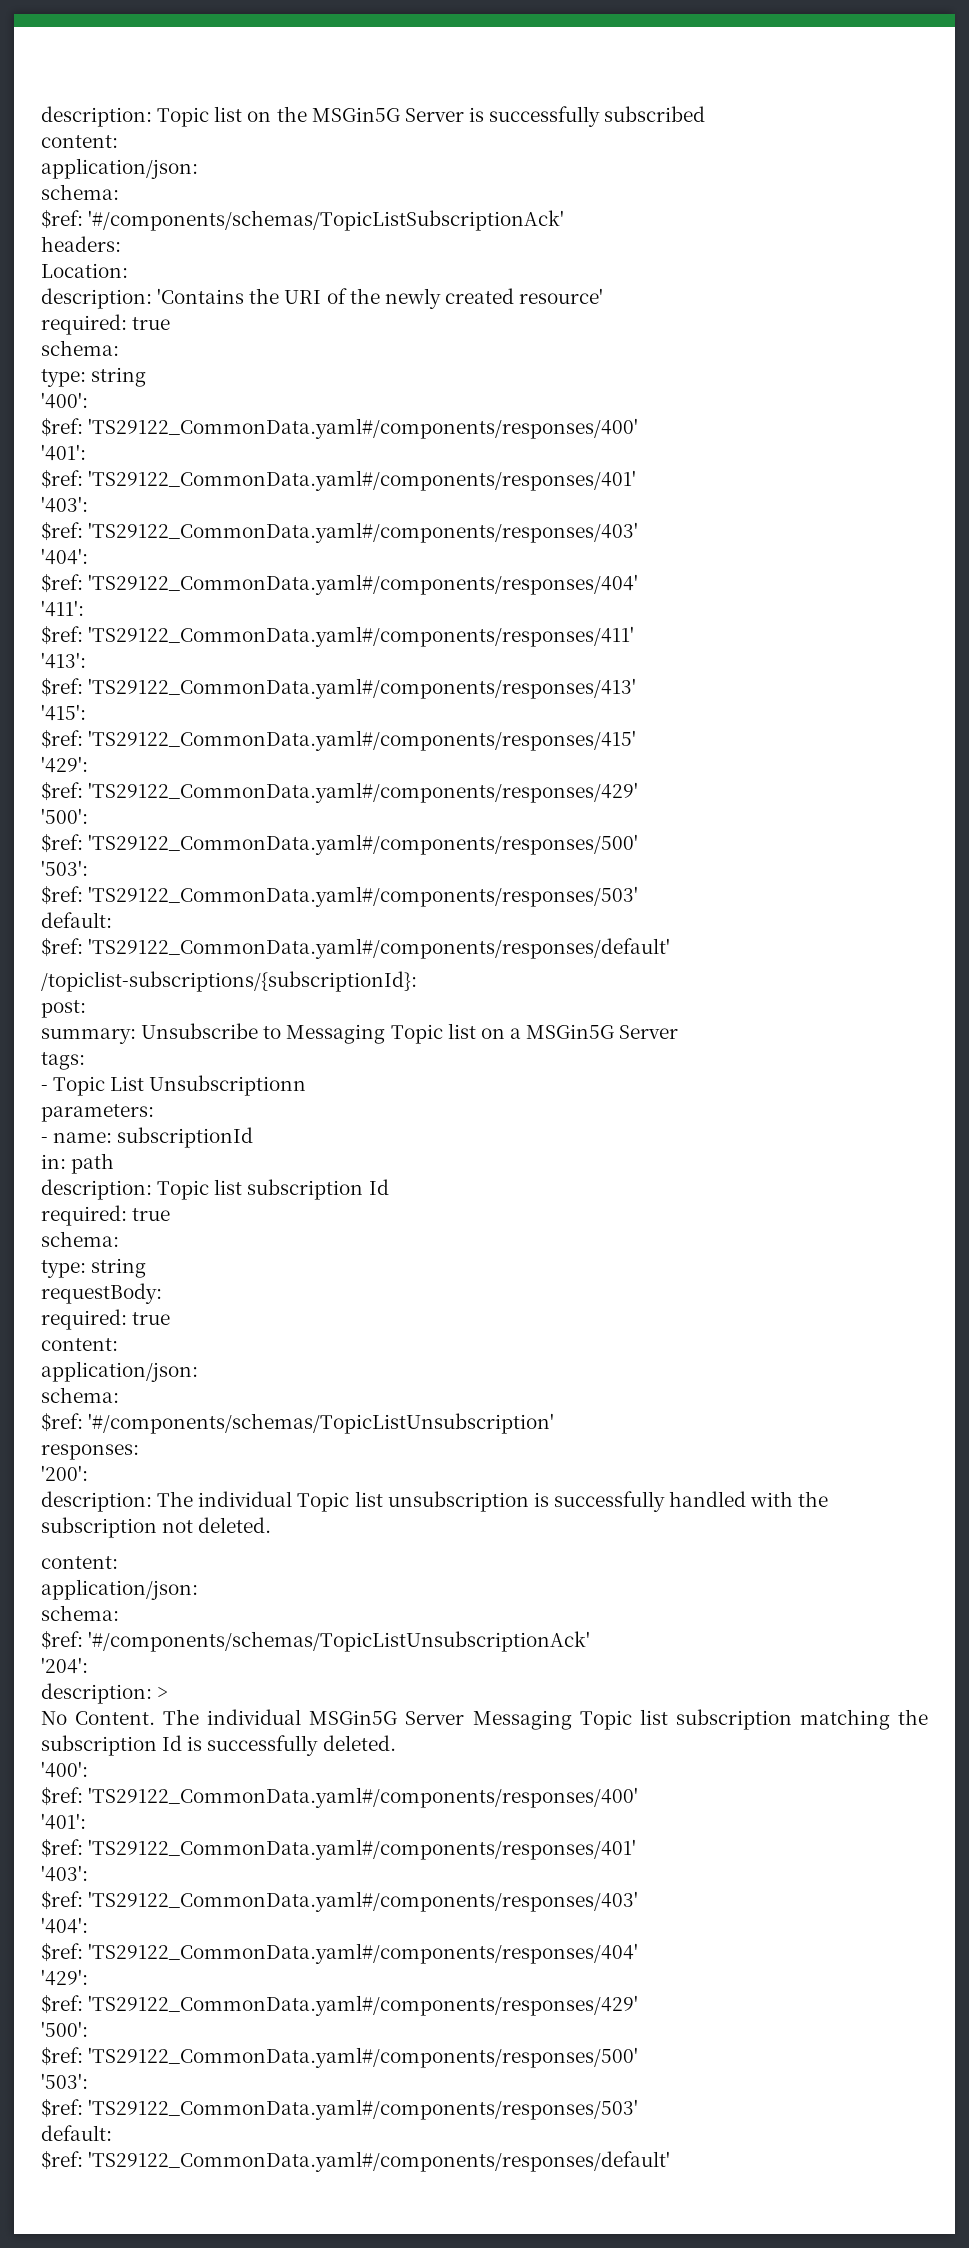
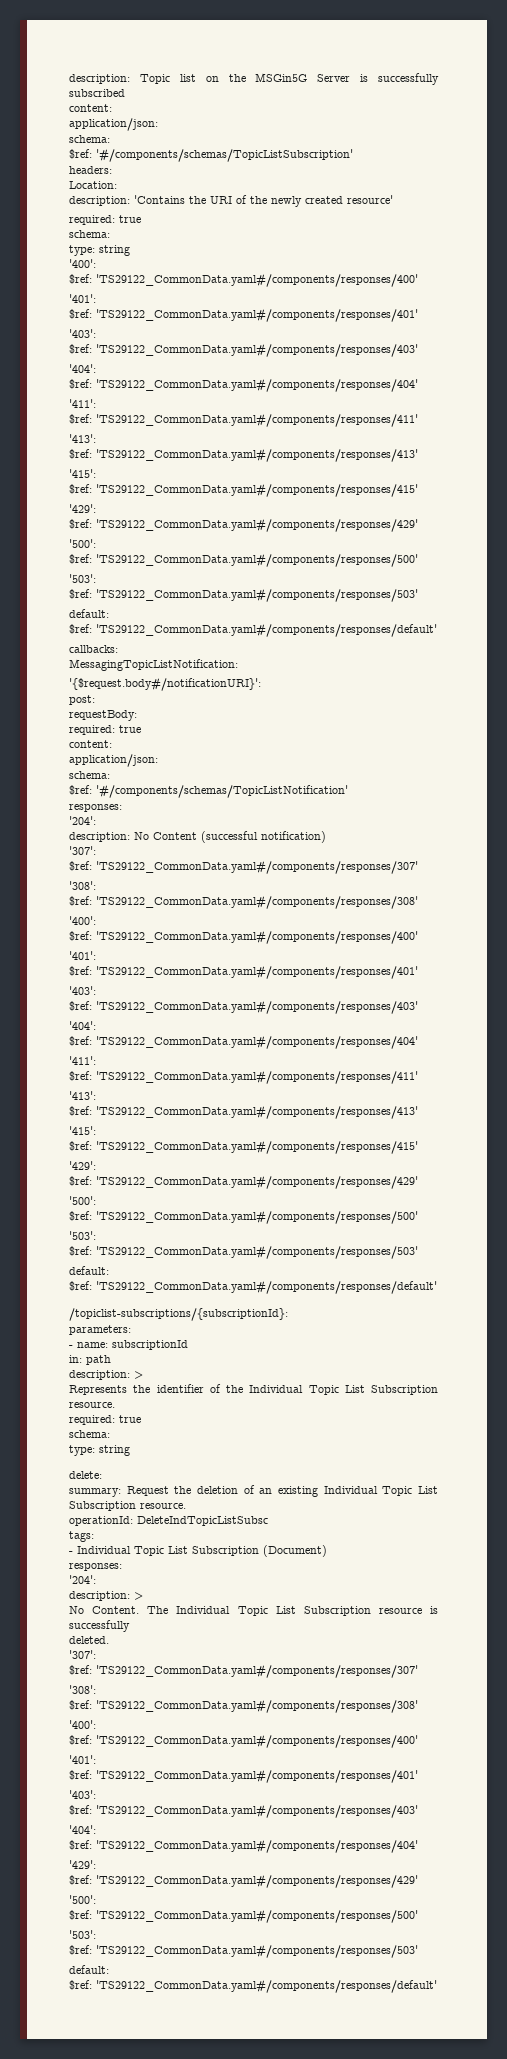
[88,210,565,231] '#/components/schemas/TopicListSubscriptionAck' -> [96,148,353,162] '#/components/schemas/TopicListSubscription'
[41,971,417,992] [41,1000,86,1018] [41,1023,679,1044] [41,1052,85,1070] [41,1075,307,1096] [41,1104,154,1122] [41,1127,254,1148] [41,1153,115,1174] [41,1179,389,1200] [41,1205,171,1226] [41,1231,119,1247] [41,1258,147,1278] /topiclist-subscriptions/{subscriptionId}: // post: // summary: Unsubscribe to Messaging Topic list on a MSGin5G Server // tags: // - Topic List Unsubscriptionn // parameters: // - name: subscriptionId // in: path // description: Topic list subscription Id // required: true // schema: // type: string -> [69,645,118,653] [69,659,238,671] [69,677,261,691] [69,695,95,705] callbacks: // MessagingTopicListNotification: // '{$request.body#/notificationURI}': // post:
[88,1413,555,1434] [41,1444,139,1460] [41,1465,88,1481] [41,1491,829,1512] [41,1517,272,1538] [41,1556,118,1569] [41,1579,198,1600] [41,1605,119,1621] [41,1631,591,1652] '#/components/schemas/TopicListUnsubscription' // responses: // '200': // description: The individual Topic list unsubscription is successfully handled with the subscription not deleted. // content: // application/json: // schema: // $ref: '#/components/schemas/TopicListUnsubscriptionAck' -> [96,784,348,798] [69,804,122,812] [69,816,96,825] [69,831,326,843] [69,846,96,855] [69,860,418,874] [69,881,96,890] [69,895,418,909] [69,916,96,925] [69,930,418,944] [69,951,96,960] [69,965,418,979] [69,986,96,995] [69,1000,418,1014] [69,1021,96,1030] [69,1035,418,1049] [69,1056,96,1065] [69,1070,418,1084] [69,1091,96,1100] [69,1105,418,1119] [69,1126,96,1135] [69,1140,418,1154] [69,1161,96,1170] [69,1175,418,1189] [69,1196,96,1205] [69,1210,418,1224] [69,1231,96,1240] [69,1245,418,1259] [69,1266,109,1275] [69,1280,437,1294] [69,1308,288,1321] [69,1325,131,1335] [69,1340,188,1350] [69,1355,111,1365] [69,1370,143,1380] [69,1384,438,1395] [69,1402,115,1408] [69,1415,141,1425] [69,1430,110,1438] [69,1445,130,1456] [69,1471,102,1479] [69,1485,438,1497] [69,1501,186,1511] [69,1516,268,1526] [69,1531,94,1542] [69,1545,327,1557] [69,1563,122,1571] '#/components/schemas/TopicListNotification' // responses: // '204': // description: No Content (successful notification) // '307': // $ref: 'TS29122_CommonData.yaml#/components/responses/307' // '308': // $ref: 'TS29122_CommonData.yaml#/components/responses/308' // '400': // $ref: 'TS29122_CommonData.yaml#/components/responses/400' // '401': // $ref: 'TS29122_CommonData.yaml#/components/responses/401' // '403': // $ref: 'TS29122_CommonData.yaml#/components/responses/403' // '404': // $ref: 'TS29122_CommonData.yaml#/components/responses/404' // '411': // $ref: 'TS29122_CommonData.yaml#/components/responses/411' // '413': // $ref: 'TS29122_CommonData.yaml#/components/responses/413' // '415': // $ref: 'TS29122_CommonData.yaml#/components/responses/415' // '429': // $ref: 'TS29122_CommonData.yaml#/components/responses/429' // '500': // $ref: 'TS29122_CommonData.yaml#/components/responses/500' // '503': // $ref: 'TS29122_CommonData.yaml#/components/responses/503' // default: // $ref: 'TS29122_CommonData.yaml#/components/responses/default' // /topiclist-subscriptions/{subscriptionId}: // parameters: // - name: subscriptionId // in: path // description: > // Represents the identifier of the Individual Topic List Subscription resource. // required: true // schema: // type: string // delete: // summary: Request the deletion of an existing Individual Topic List Subscription resource. // operationId: DeleteIndTopicListSubsc // tags: // - Individual Topic List Subscription (Document) // responses:
[207,1709,929,1730] [41,1735,396,1756] individual MSGin5G Server Messaging Topic list subscription matching the subscription Id is successfully deleted. -> [176,1606,438,1616] [69,1620,130,1632] [69,1636,109,1644] [69,1650,96,1659] [69,1664,418,1678] [69,1685,96,1694] [69,1699,418,1713] Individual Topic List Subscription resource is successfully // deleted. // '307': // $ref: 'TS29122_CommonData.yaml#/components/responses/307' // '308': // $ref: 'TS29122_CommonData.yaml#/components/responses/308'

